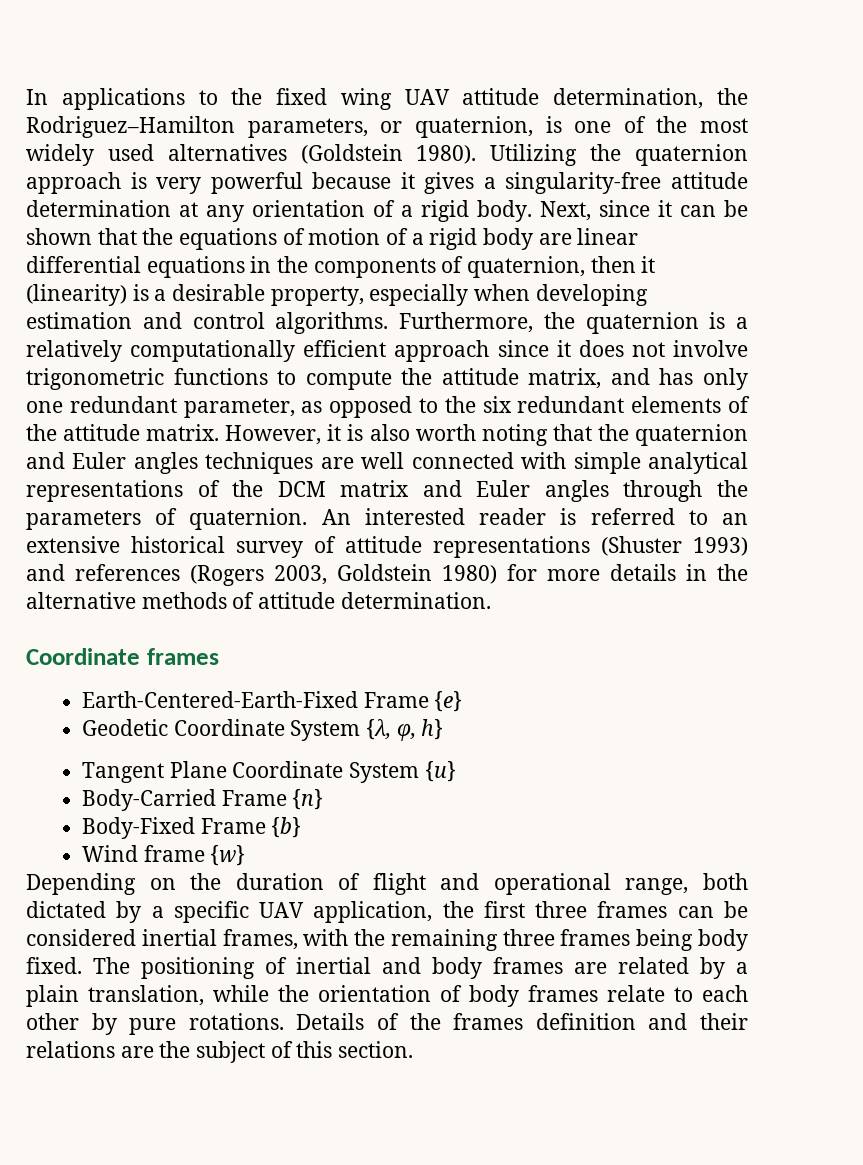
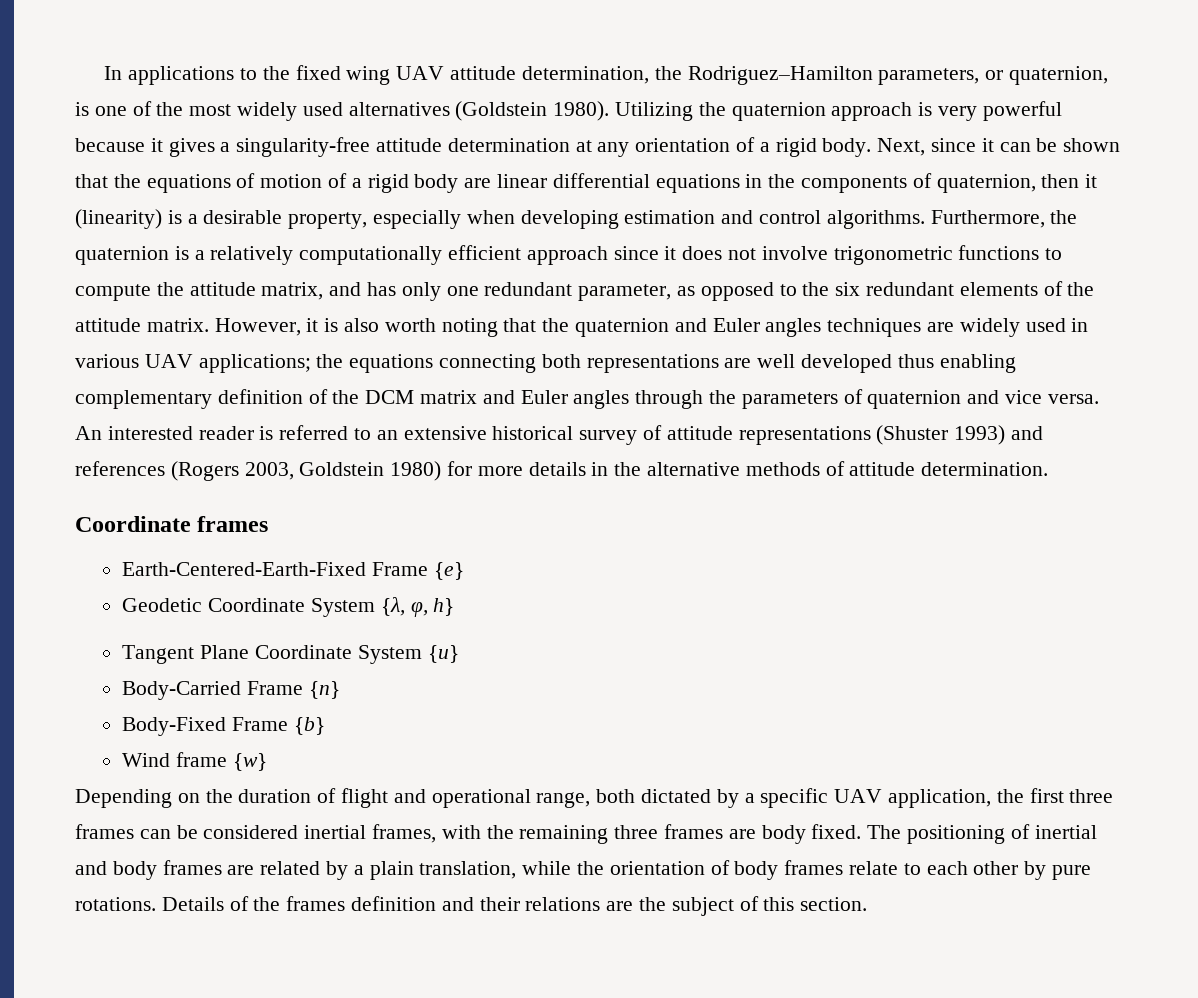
[361,452,749,474] [26,480,183,502] well connected with simple analytical representations -> [959,318,1089,337] [75,354,1016,373] [75,389,303,409] widely used in various UAV applications; the equations connecting both representations are well developed thus enabling complementary definition
[189,508,308,530] quaternion. -> [867,390,1099,409] quaternion and vice versa.
[636,929,694,951] being -> [728,829,756,839] are

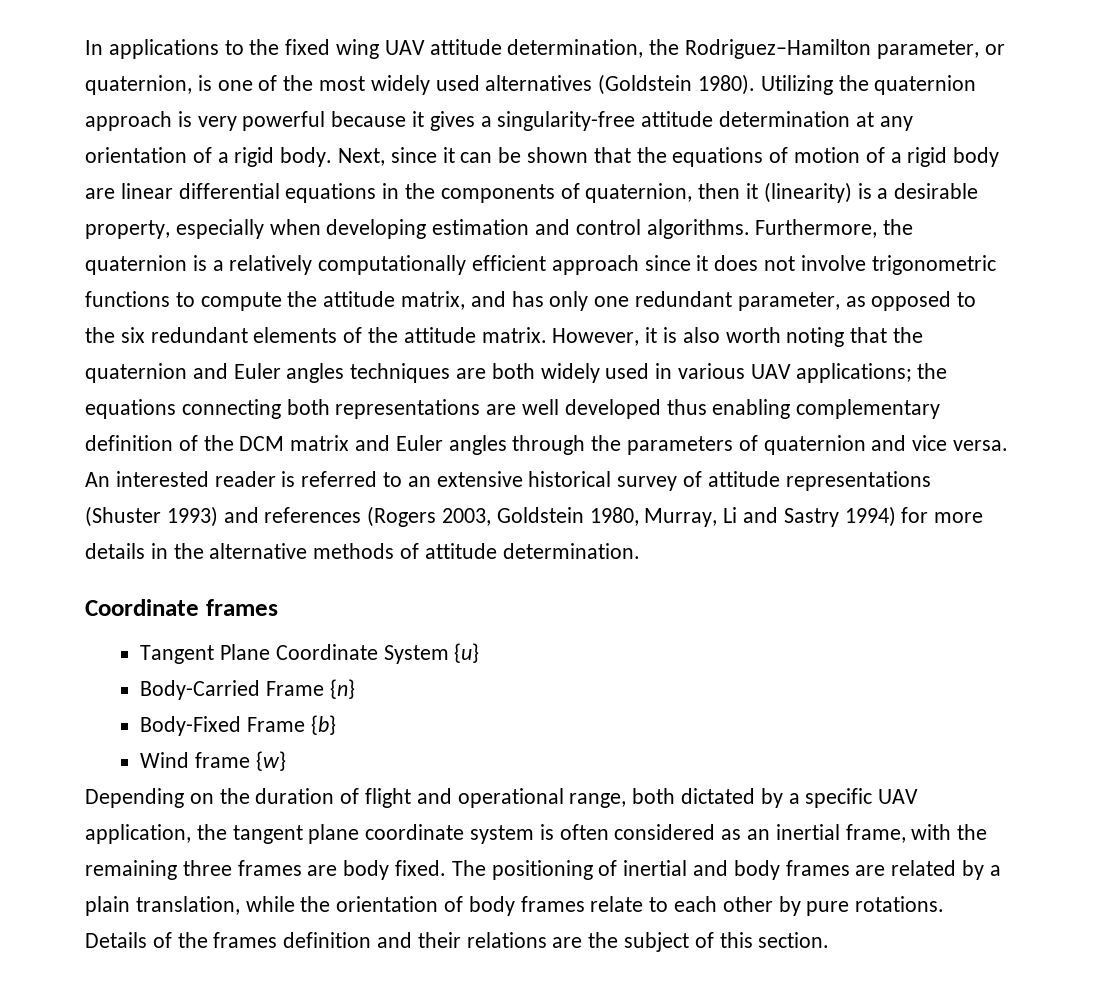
[878,68,980,85] parameters, -> [876,40,979,59] parameter,
(955, 327) none -> [491,363,535,379] both
[390,461,442,481] 1980) -> [589,506,896,527] 1980, Murray, Li and Sastry 1994)
[122,562,464,580] [122,597,455,617] // Earth-Centered-Earth-Fixed Frame {e} // Geodetic Coordinate System {λ, φ, h} -> (278, 607) none
[1029,788,1114,803] [75,824,437,843] first three frames can be considered inertial frames, -> [232,824,906,844] tangent plane coordinate system is often considered as an inertial frame,

